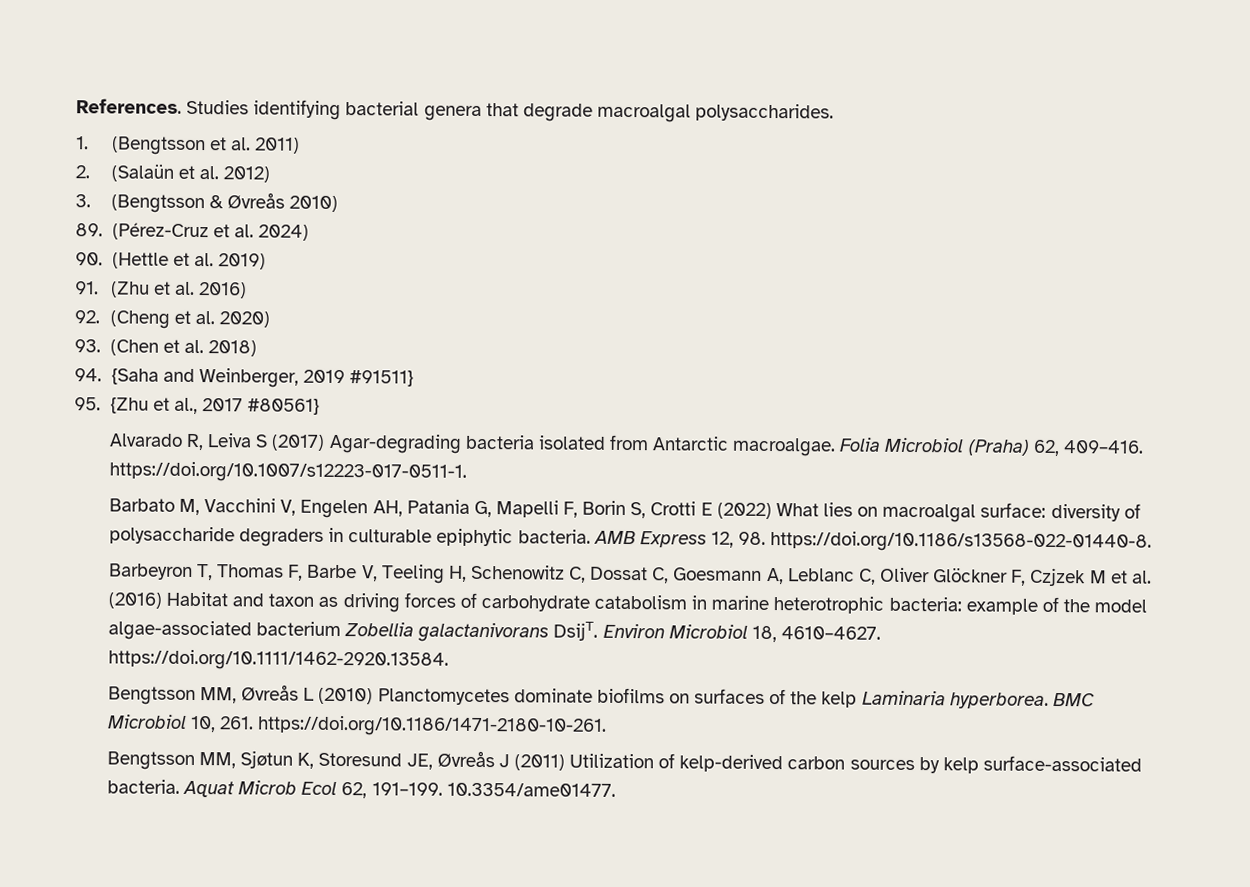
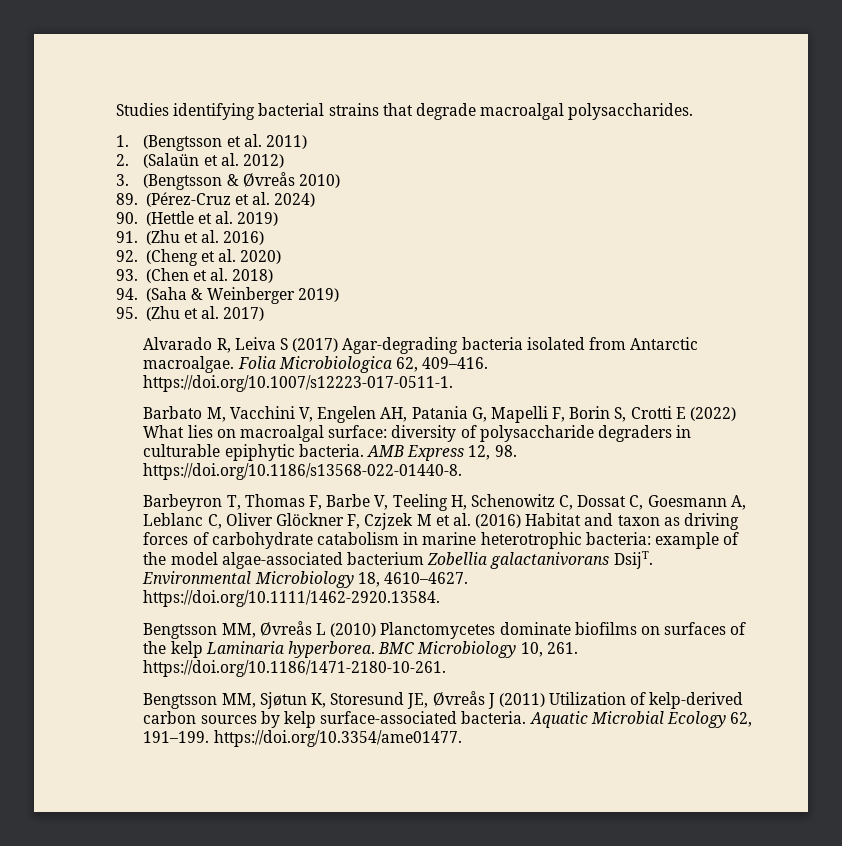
[76,98,182,114] References. -> (116, 109) none
[423,105,482,121] genera -> [328,103,379,116] strains
[110,368,415,388] [74,397,321,415] {Saha and Weinberger, 2019 #91511} // 95. {Zhu et al., 2017 #80561} -> [145,287,340,304] [116,306,265,321] (Saha & Weinberger 2019) // 95. (Zhu et al. 2017)
[884,437,1030,456] Microbiol (Praha) -> [278,356,392,373] Microbiologica
[602,623,748,639] Environ Microbiol -> [142,571,354,588] Environmental Microbiology
[106,714,187,729] Microbiol -> [417,641,517,658] Microbiology
[183,780,338,798] Aquat Microb Ecol -> [529,711,726,728] Aquatic Microbial Ecology
[446,782,616,797] 10.3354/ame01477. -> [213,730,462,747] https://doi.org/10.3354/ame01477.

